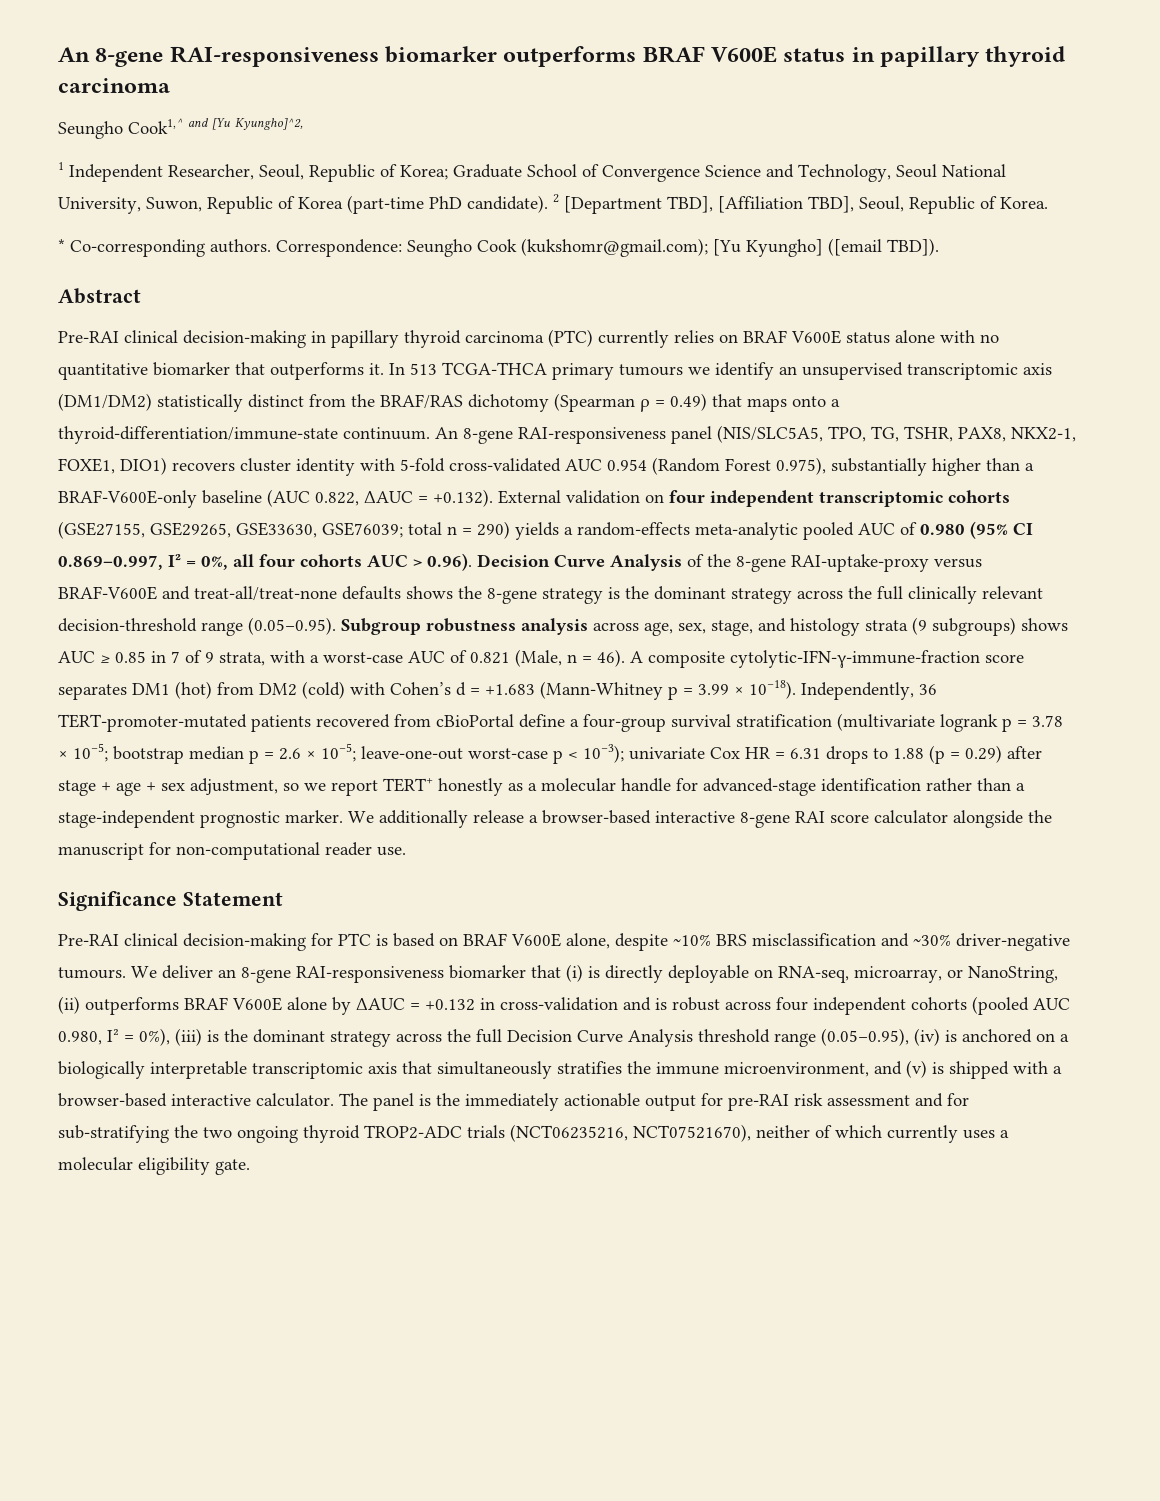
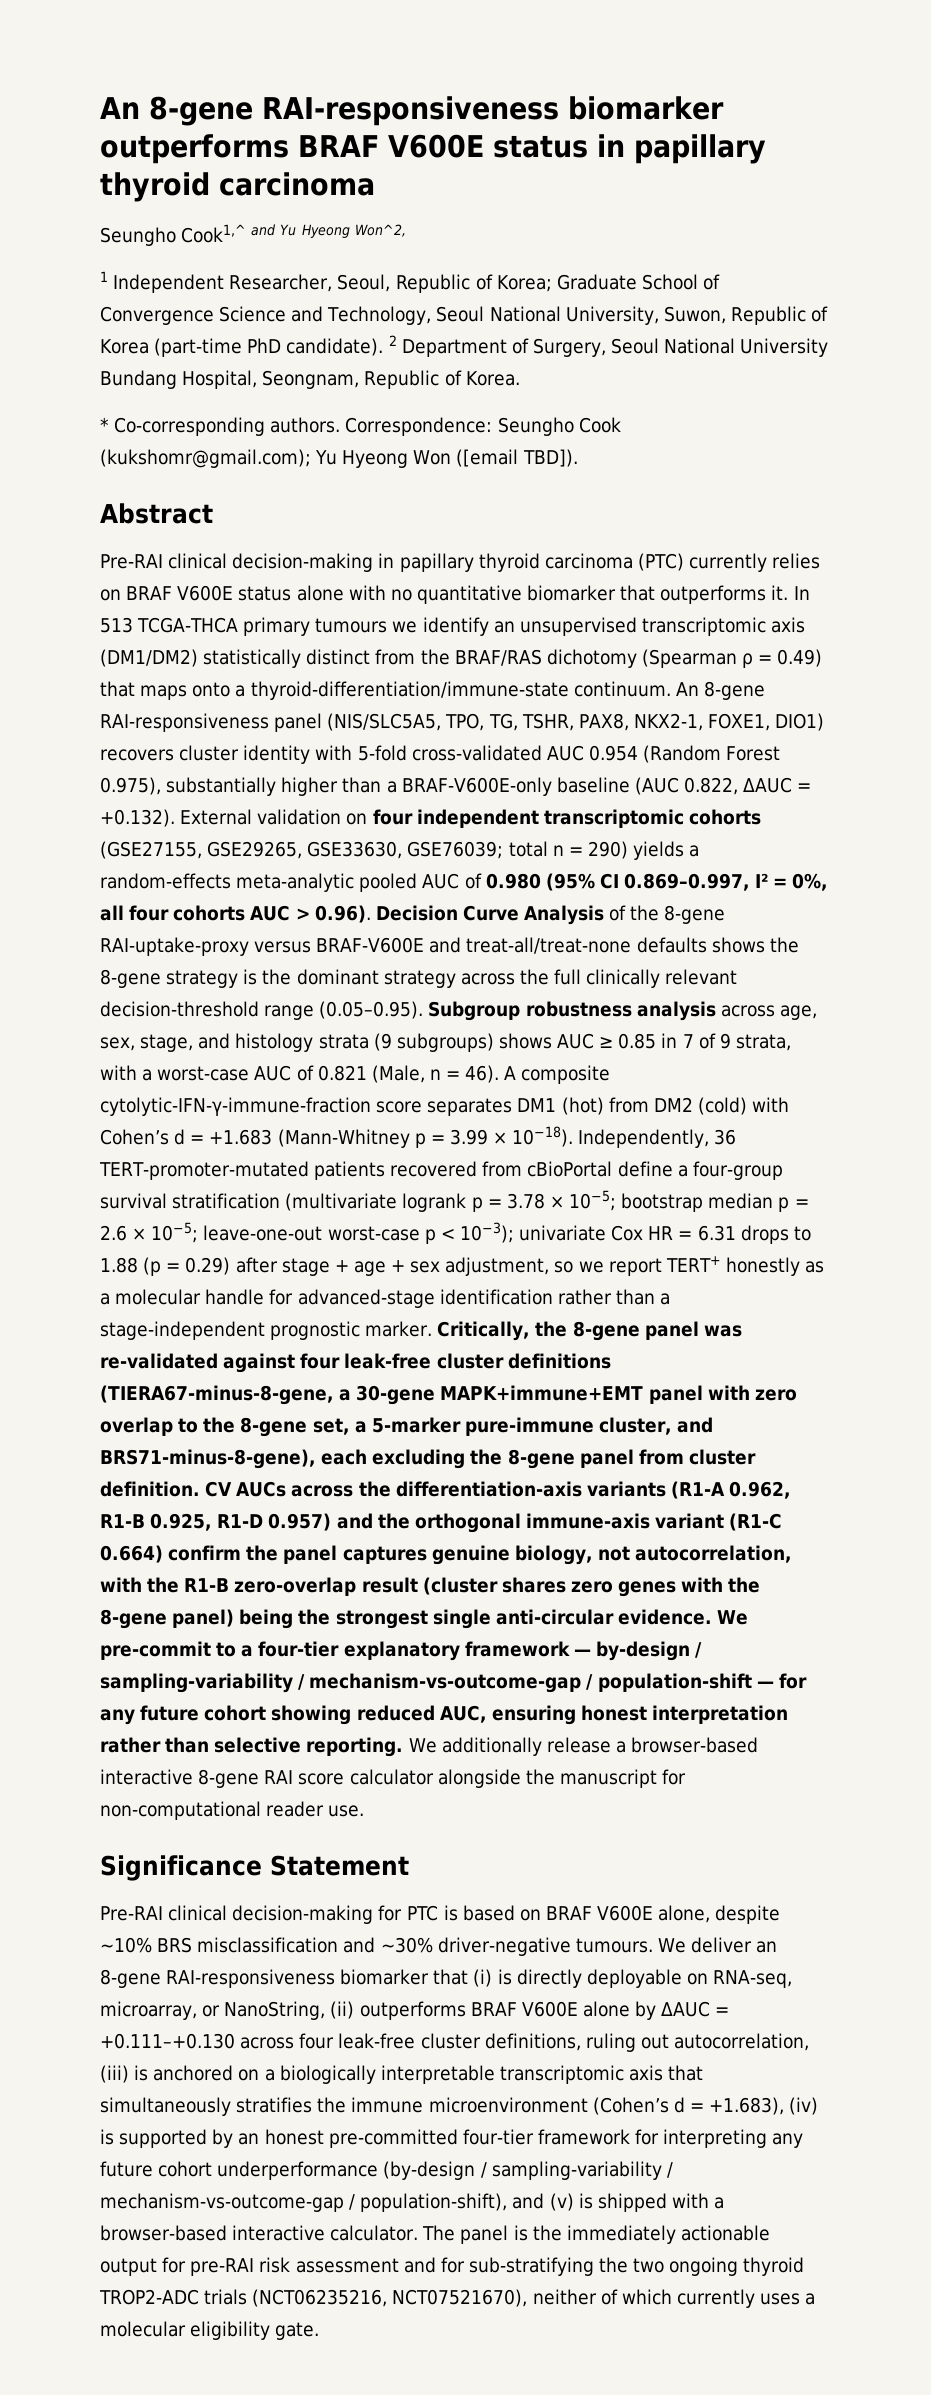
[212,118,303,130] [Yu Kyungho]^2, -> [280,224,406,238] Yu Hyeong Won^2,
[564,196,904,214] [Department TBD], [Affiliation TBD], Seoul, -> [401,338,829,357] [100,370,360,389] Department of Surgery, Seoul National University Bundang Hospital, Seongnam,
[713,239,823,257] [Yu Kyungho] -> [315,450,452,468] Yu Hyeong Won
(343, 816) none -> [437,1321,742,1341] [100,1353,611,1373] [100,1385,797,1405] [100,1417,714,1437] [100,1449,756,1469] [100,1481,792,1499] [100,1513,783,1533] [100,1545,793,1565] [100,1577,761,1597] [100,1609,749,1629] [100,1641,703,1661] [100,1673,807,1693] [100,1705,789,1725] [100,1737,404,1757] Critically, the 8-gene panel was re-validated against four leak-free cluster definitions (TIERA67-minus-8-gene, a 30-gene MAPK+immune+EMT panel with zero overlap to the 8-gene set, a 5-marker pure-immune cluster, and BRS71-minus-8-gene), each excluding the 8-gene panel from cluster definition. CV AUCs across the differentiation-axis variants (R1-A 0.962, R1-B 0.925, R1-D 0.957) and the orthogonal immune-axis variant (R1-C 0.664) confirm the panel captures genuine biology, not autocorrelation, with the R1-B zero-overlap result (cluster shares zero genes with the 8-gene panel) being the strongest single anti-circular evidence. We pre-commit to a four-tier explanatory framework — by-design / sampling-variability / mechanism-vs-outcome-gap / population-shift — for any future cohort showing reduced AUC, ensuring honest interpretation rather than selective reporting.
[425,996,1070,1015] [58,1028,940,1047] +0.132 in cross-validation and is robust across four independent cohorts (pooled AUC 0.980, I² = 0%), (iii) is the dominant strategy across the full Decision Curve Analysis threshold range (0.05–0.95), (iv) -> [100,2033,810,2052] [100,2065,129,2083] +0.111–+0.130 across four leak-free cluster definitions, ruling out autocorrelation, (iii)
[724,1062,869,1077] microenvironment, -> [428,2097,819,2115] [100,2129,804,2148] [100,2161,673,2180] [100,2193,508,2212] microenvironment (Cohen’s d = +1.683), (iv) is supported by an honest pre-committed four-tier framework for interpreting any future cohort underperformance (by-design / sampling-variability / mechanism-vs-outcome-gap / population-shift),

